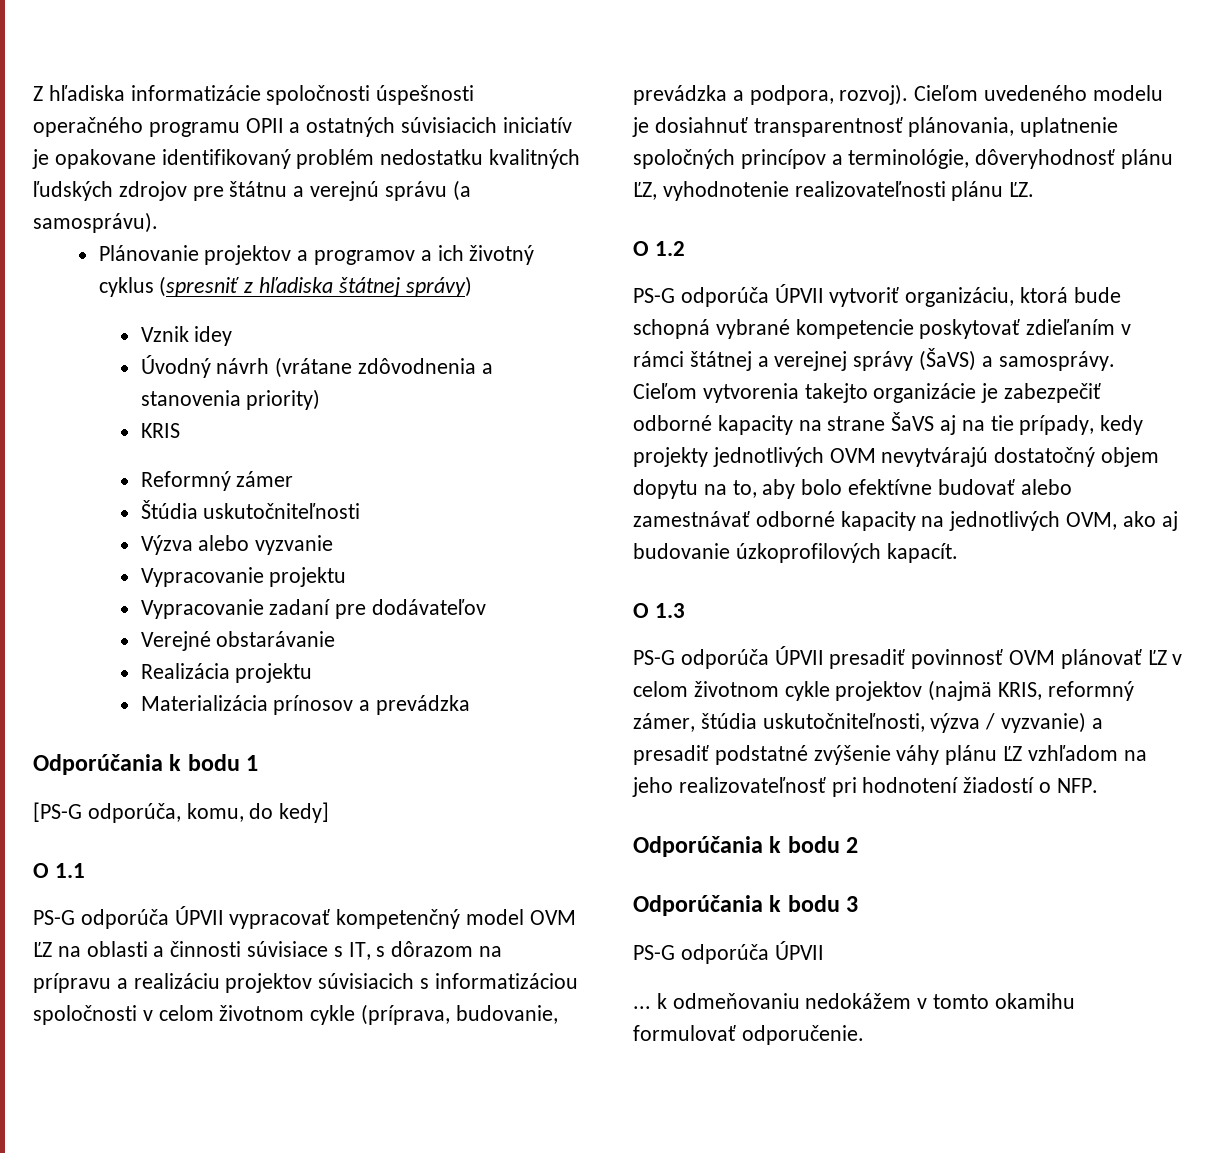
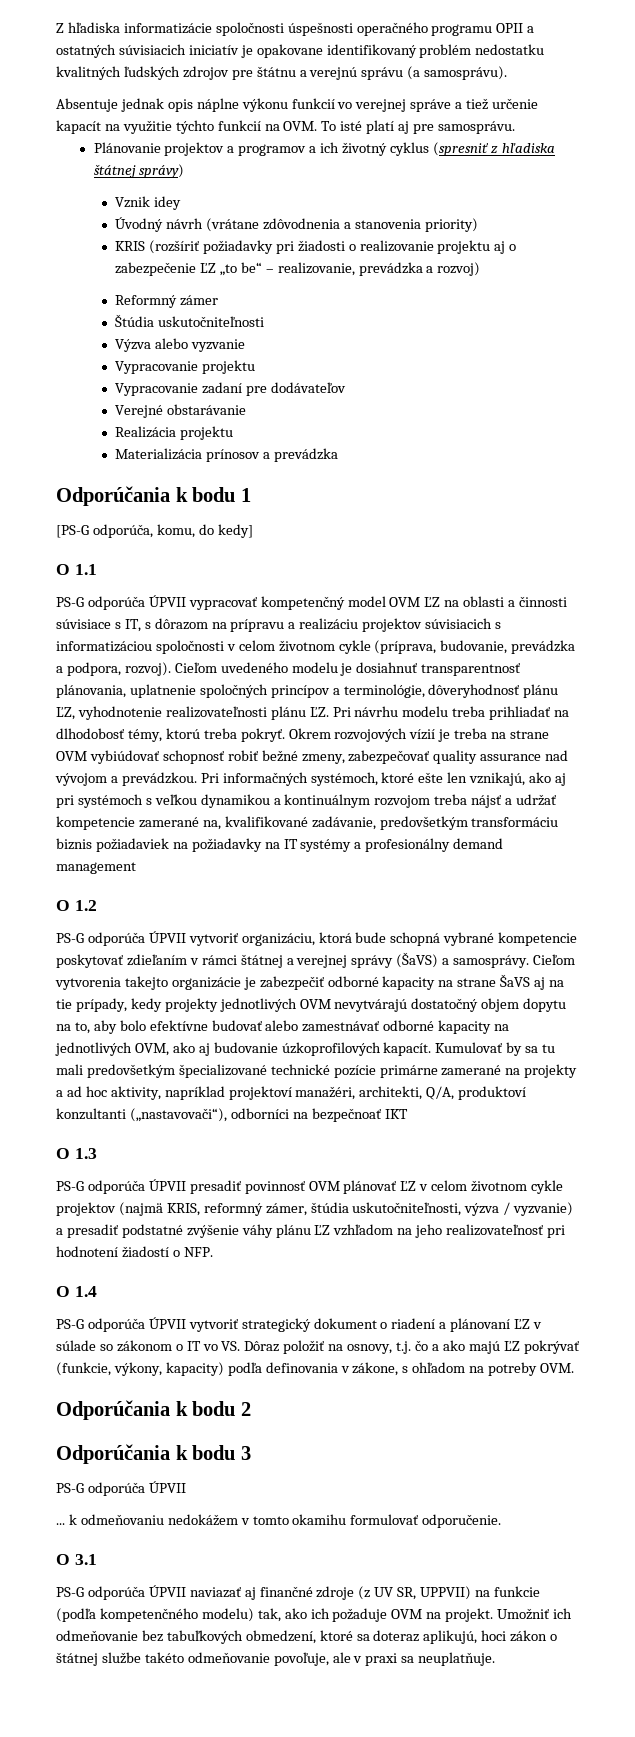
(158, 222) none -> [56,98,539,112] [56,120,515,134] // Absentuje jednak opis náplne výkonu funkcií vo verejnej správe a tiež určenie kapacít na využitie týchto funkcií na OVM. To isté platí aj pre samosprávu.
(180, 430) none -> [148,240,517,254] [115,262,481,276] (rozšíriť požiadavky pri žiadosti o realizovanie projektu aj o zabezpečenie ĽZ „to be“ – realizovanie, prevádzka a rozvoj)
(1035, 189) none -> [332,706,570,720] [56,728,550,742] [56,750,569,764] [55,772,567,786] [56,794,557,808] [56,816,559,830] [56,838,504,852] [56,862,136,874] Pri návrhu modelu treba prihliadať na dlhodobosť témy, ktorú treba pokryť. Okrem rozvojových vízií je treba na strane OVM vybiúdovať schopnosť robiť bežné zmeny, zabezpečovať quality assurance nad vývojom a prevádzkou. Pri informačných systémoch, ktoré ešte len vznikajú, ako aj pri systémoch s veľkou dynamikou a kontinuálnym rozvojom treba nájsť a udržať kompetencie zamerané na, kvalifikované zadávanie, predovšetkým transformáciu biznis požiadaviek na požiadavky na IT systémy a profesionálny demand management
(958, 553) none -> [435,1042,556,1056] [56,1064,578,1078] [56,1086,527,1100] [56,1108,408,1122] Kumulovať by sa tu mali predovšetkým špecializované technické pozície primárne zamerané na projekty a ad hoc aktivity, napríklad projektoví manažéri, architekti, Q/A, produktoví konzultanti („nastavovači“), odborníci na bezpečnoať IKT
(1098, 785) none -> [56,1286,97,1297] [56,1317,543,1332] [56,1340,579,1354] [56,1362,575,1376] // O 1.4 // PS-G odporúča ÚPVII vytvoriť strategický dokument o riadení a plánovaní ĽZ v súlade so zákonom o IT vo VS. Dôraz položiť na osnovy, t.j. čo a ako majú ĽZ pokrývať (funkcie, výkony, kapacity) podľa definovania v zákone, s ohľadom na potreby OVM.
(864, 1035) none -> [56,1554,97,1565] [56,1585,540,1600] [56,1608,573,1622] [56,1630,558,1644] [56,1652,496,1666] // O 3.1 // PS-G odporúča ÚPVII naviazať aj finančné zdroje (z UV SR, UPPVII) na funkcie (podľa kompetenčného modelu) tak, ako ich požaduje OVM na projekt. Umožniť ich odmeňovanie bez tabuľkových obmedzení, ktoré sa doteraz aplikujú, hoci zákon o štátnej službe takéto odmeňovanie povoľuje, ale v praxi sa neuplatňuje.

